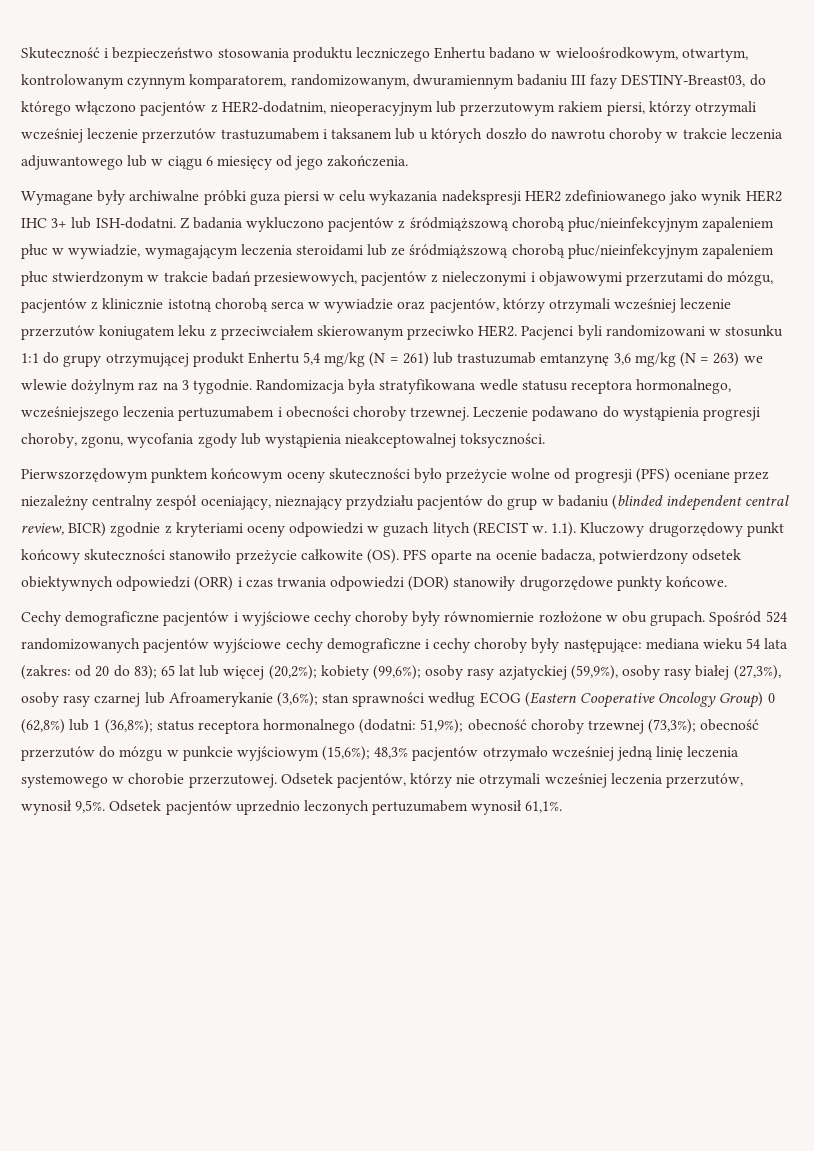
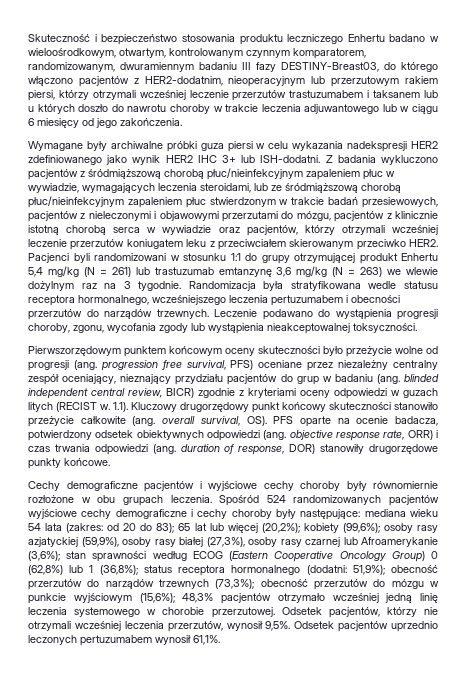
[144,244,363,259] wymagającym leczenia steroidami -> [82,183,251,193] wymagających leczenia steroidami,
[352,406,470,421] choroby trzewnej. -> [28,309,209,320] przerzutów do narządów trzewnych.
[635,468,670,483] (PFS) -> [73,360,254,371] (ang. progression free survival, PFS)
[612,495,664,510] (blinded -> [376,374,440,384] (ang. blinded
[366,549,399,564] (OS). -> [132,416,267,426] (ang. overall survival, OS).
[194,576,450,591] (ORR) i czas trwania odpowiedzi (DOR) -> [263,430,438,441] [28,444,316,455] (ang. objective response rate, ORR) i czas trwania odpowiedzi (ang. duration of response, DOR)
[650,611,706,626] grupach. -> [122,495,212,506] grupach leczenia.
[530,719,645,734] choroby trzewnej -> [28,579,209,590] przerzutów do narządów trzewnych

